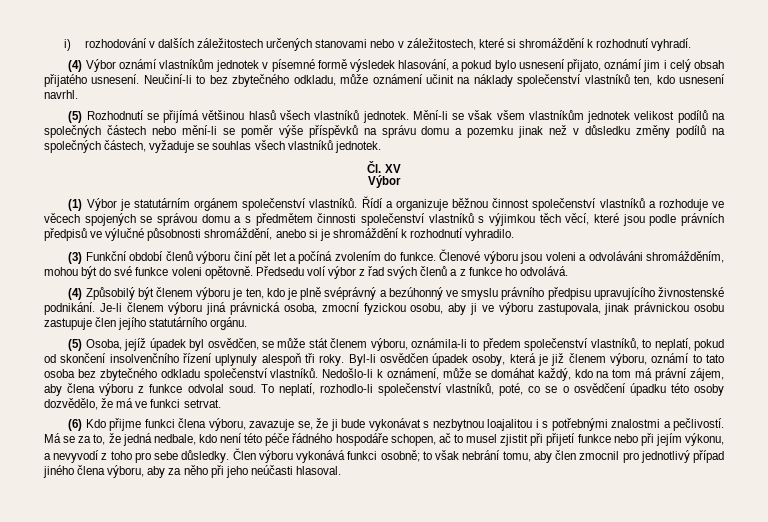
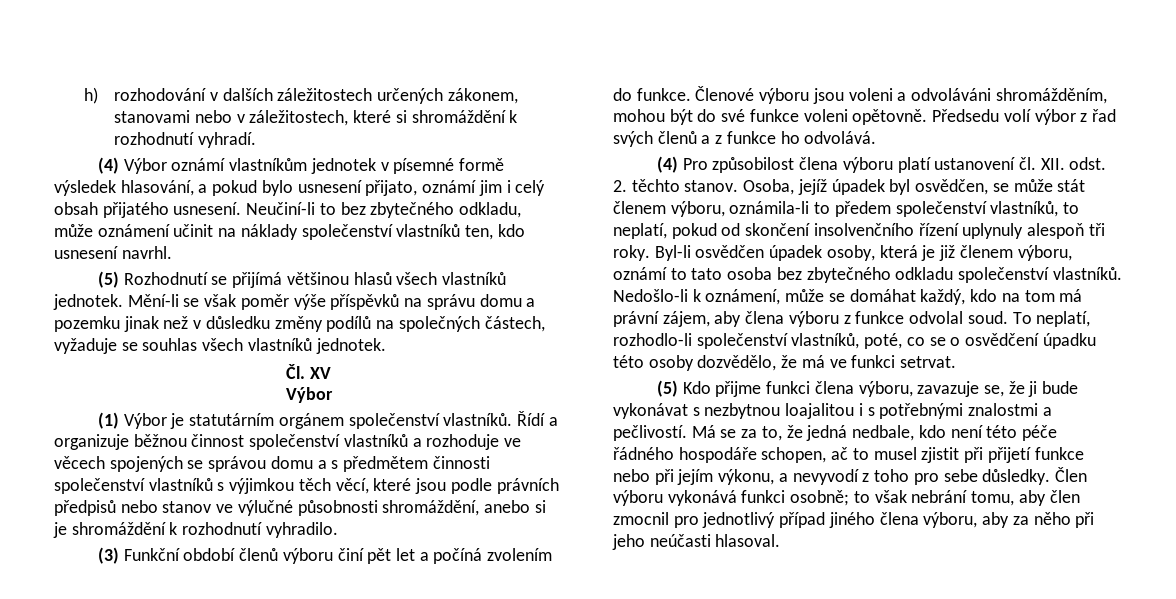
[64,39,72,51] i) -> [84,87,99,104] h)
(313, 44) none -> [447,88,518,104] zákonem,
[496,110,725,123] [44,125,235,138] všem vlastníkům jednotek velikost podílů na společných částech nebo mění-li se -> (237, 300) none
(87, 234) none -> [120,500,212,513] nebo stanov
[85,287,724,300] [44,302,724,315] [44,317,248,330] [68,339,83,351] Způsobilý být členem výboru je ten, kdo je plně svéprávný a bezúhonný ve smyslu právního předpisu upravujícího živnostenské podnikání. Je-li členem výboru jiná právnická osoba, zmocní fyzickou osobu, aby ji ve výboru zastupovala, jinak právnickou osobu zastupuje člen jejího statutárního orgánu. // (5) -> [682,157,1107,173] [613,179,739,192] Pro způsobilost člena výboru platí ustanovení čl. XII. odst. 2. těchto stanov.
[68,419,83,431] (6) -> [656,380,678,397] (5)

